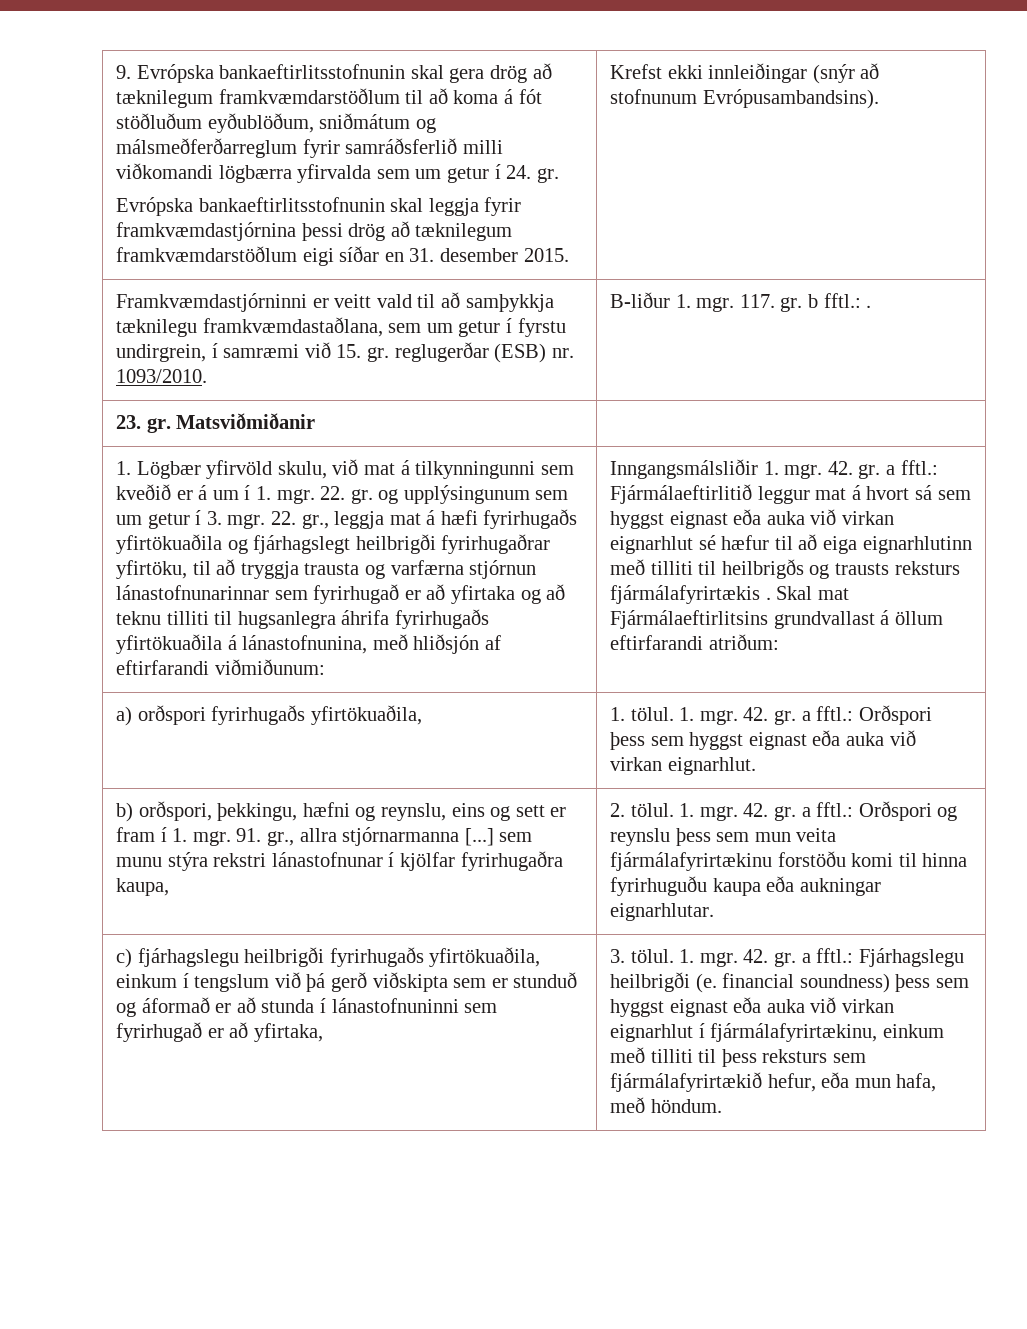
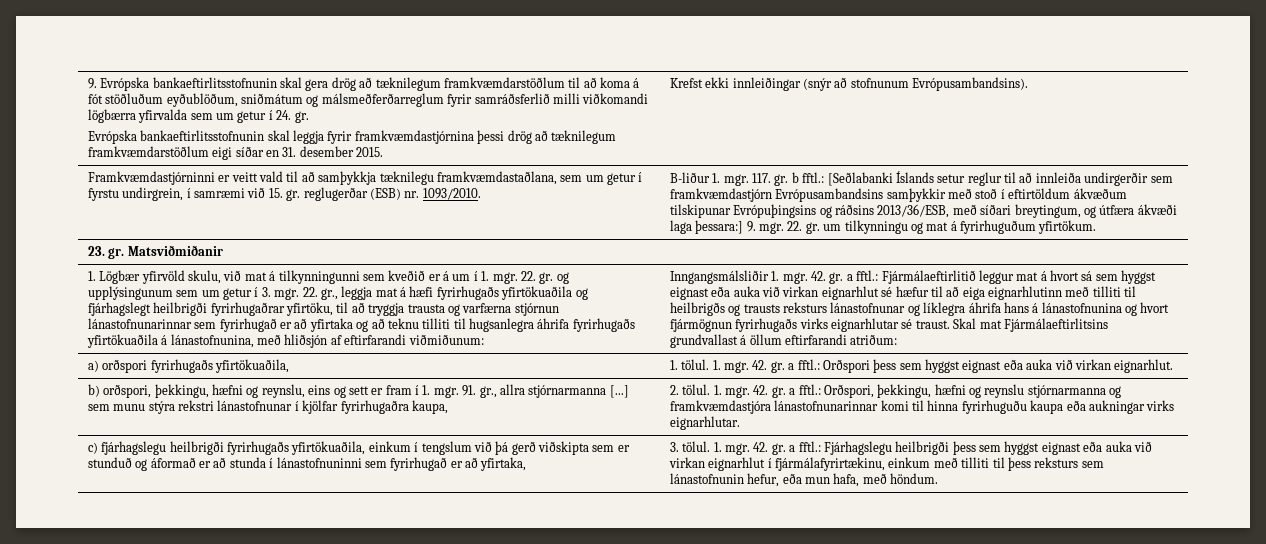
[866,305,872,308] . -> [827,171,1173,186] [669,188,1127,202] [669,204,1177,218] [669,220,1097,234] [Seðlabanki Íslands setur reglur til að innleiða undirgerðir sem framkvæmdastjórn Evrópusambandsins samþykkir með stoð í eftirtöldum ákvæðum tilskipunar Evrópuþingsins og ráðsins 2013/36/ESB, með síðari breytingum, og útfæra ákvæði laga þessara:] 9. mgr. 22. gr. um tilkynningu og mat á fyrirhuguðum yfirtökum.
[610,585,771,604] fjármálafyrirtækis . -> [830,302,1170,316] [669,318,950,332] lánastofnunar og líklegra áhrifa hans á lánastofnunina og hvort fjármögnun fyrirhugaðs virks eignarhlutar sé traust.
[858,801,958,821] [610,828,837,846] [610,851,846,871] Orðspori og reynslu þess sem mun veita fjármálafyrirtækinu forstöðu -> [823,384,1122,398] [669,400,879,414] Orðspori, þekkingu, hæfni og reynslu stjórnarmanna og framkvæmdastjóra lánastofnunarinnar
(881, 887) none -> [1146,400,1175,411] virks
[695,973,890,993] (e. financial soundness) -> (950, 448) none
[610,1072,763,1092] fjármálafyrirtækið -> [669,473,744,484] lánastofnunin

